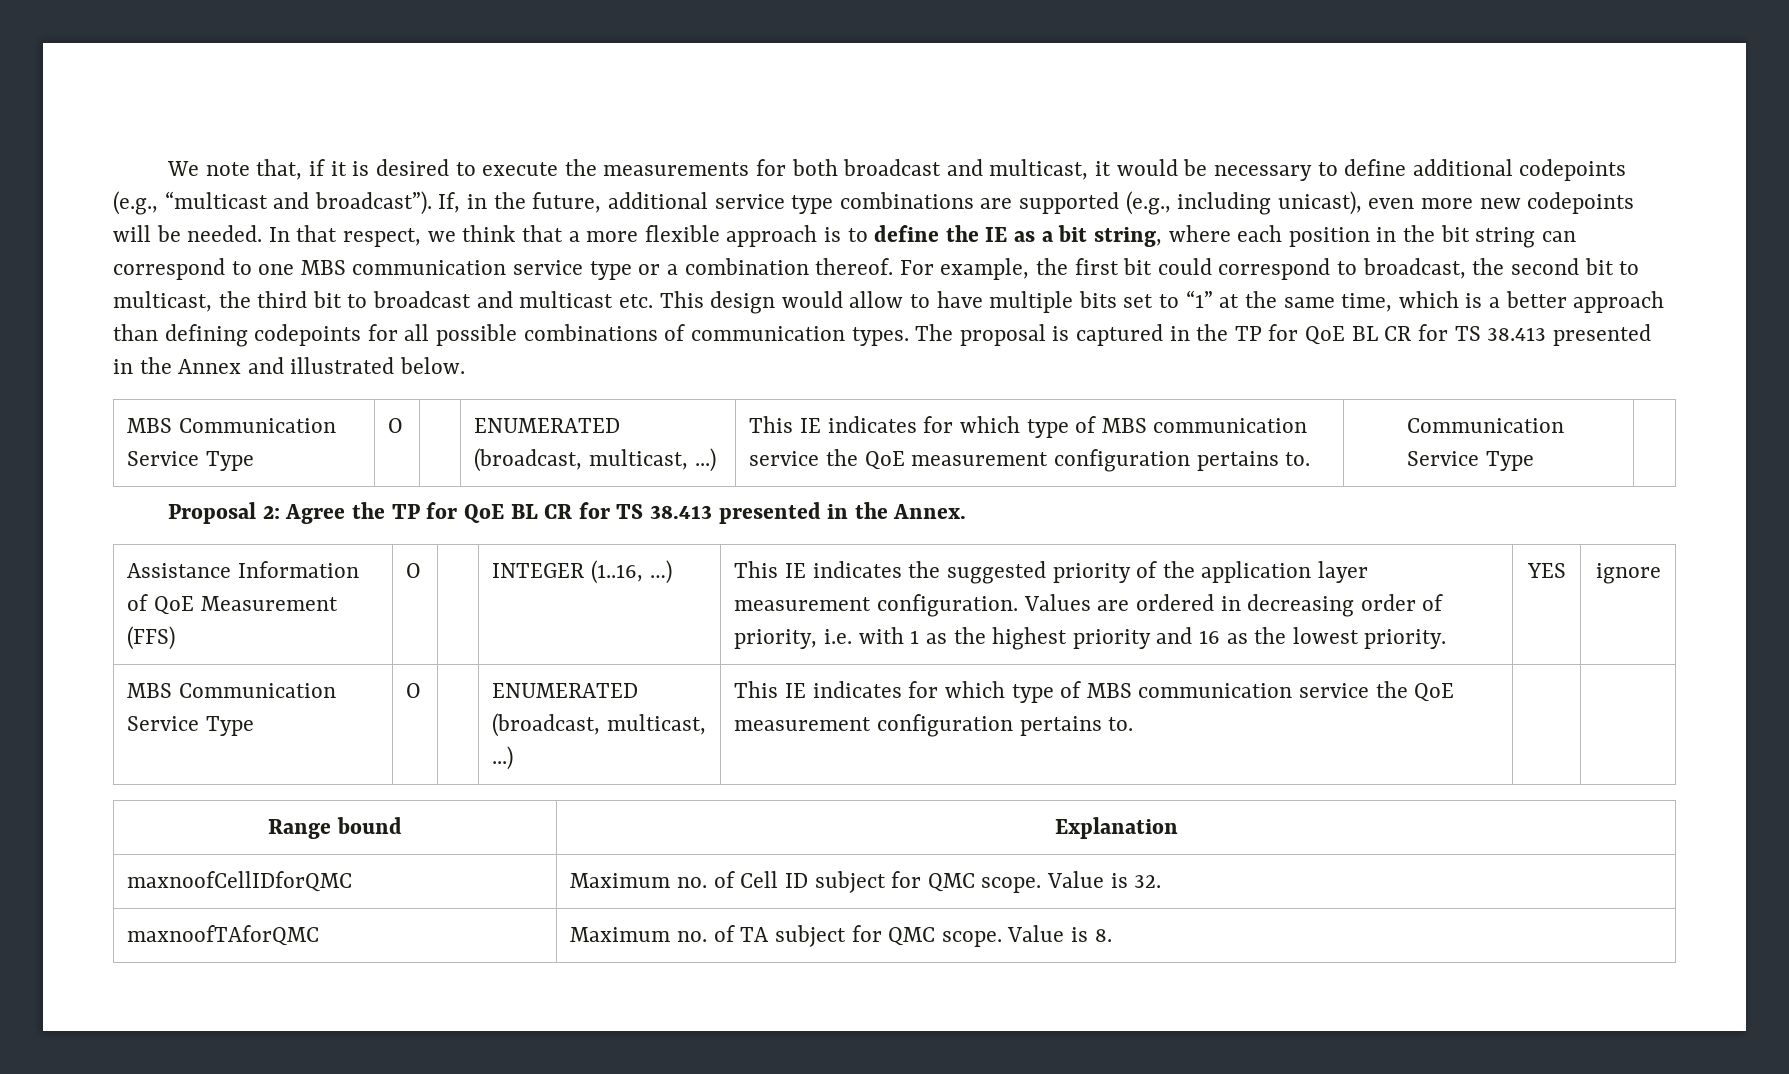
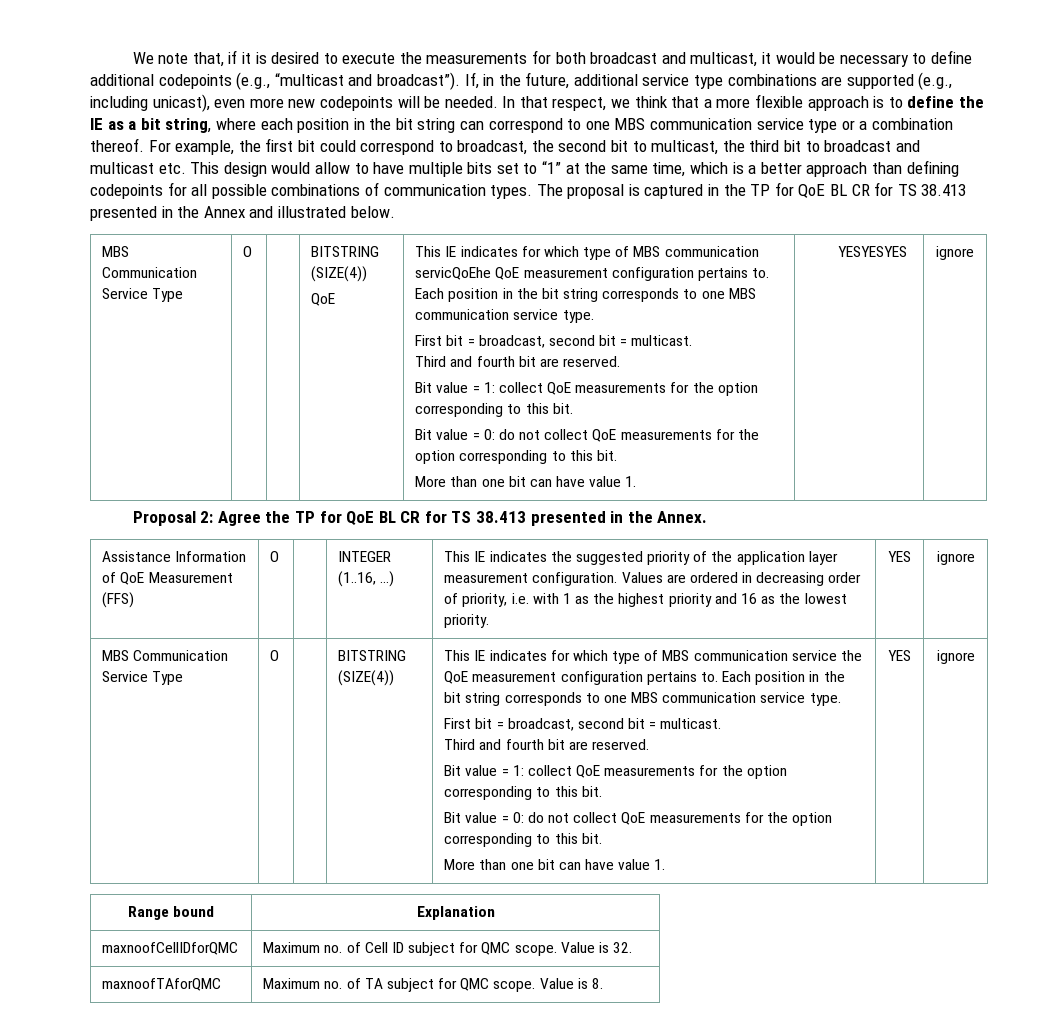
[474,418,621,433] [474,448,716,472] [749,416,1308,438] [749,449,1311,472] [1407,418,1565,433] [1407,451,1534,471] ENUMERATED (broadcast, multicast, ...) | This IE indicates for which type of MBS communication service the QoE measurement configuration pertains to. | Communication Service Type | -> [311,246,380,257] [311,266,368,282] [311,293,336,306] [415,246,759,260] [415,267,770,281] [415,288,756,302] [415,309,594,323] [415,335,693,348] [415,356,621,367] [415,382,758,396] [415,403,573,417] [415,429,760,442] [415,450,617,464] [415,476,637,487] [837,246,907,257] [936,246,974,260] BITSTRING (SIZE(4)) // QoE | This IE indicates for which type of MBS communication servicQoEhe QoE measurement configuration pertains to. Each position in the bit string corresponds to one MBS communication service type. // First bit = broadcast, second bit = multicast. // Third and fourth bit are reserved. // Bit value = 1: collect QoE measurements for the option corresponding to this bit. // Bit value = 0: do not collect QoE measurements for the option corresponding to this bit. // More than one bit can have value 1. | YESYESYES | ignore
[492,683,639,698] [492,713,707,737] [492,746,514,770] ENUMERATED (broadcast, multicast, ...) -> [338,650,407,661] [338,670,395,686] BITSTRING (SIZE(4))
(1134, 724) | | -> [722,671,845,685] [444,692,841,706] [444,718,722,731] [444,739,650,750] [444,765,787,779] [444,786,602,800] [444,812,833,826] [444,833,602,847] [444,859,666,870] [888,650,911,661] [936,650,975,664] Each position in the bit string corresponds to one MBS communication service type. // First bit = broadcast, second bit = multicast. // Third and fourth bit are reserved. // Bit value = 1: collect QoE measurements for the option corresponding to this bit. // Bit value = 0: do not collect QoE measurements for the option corresponding to this bit. // More than one bit can have value 1. | YES | ignore

